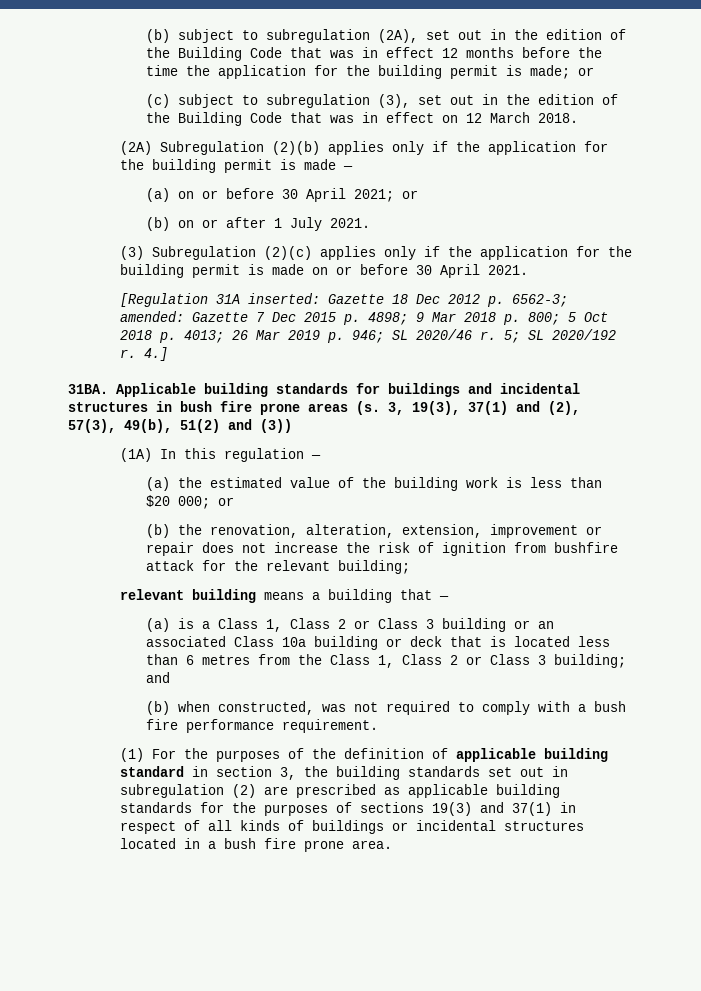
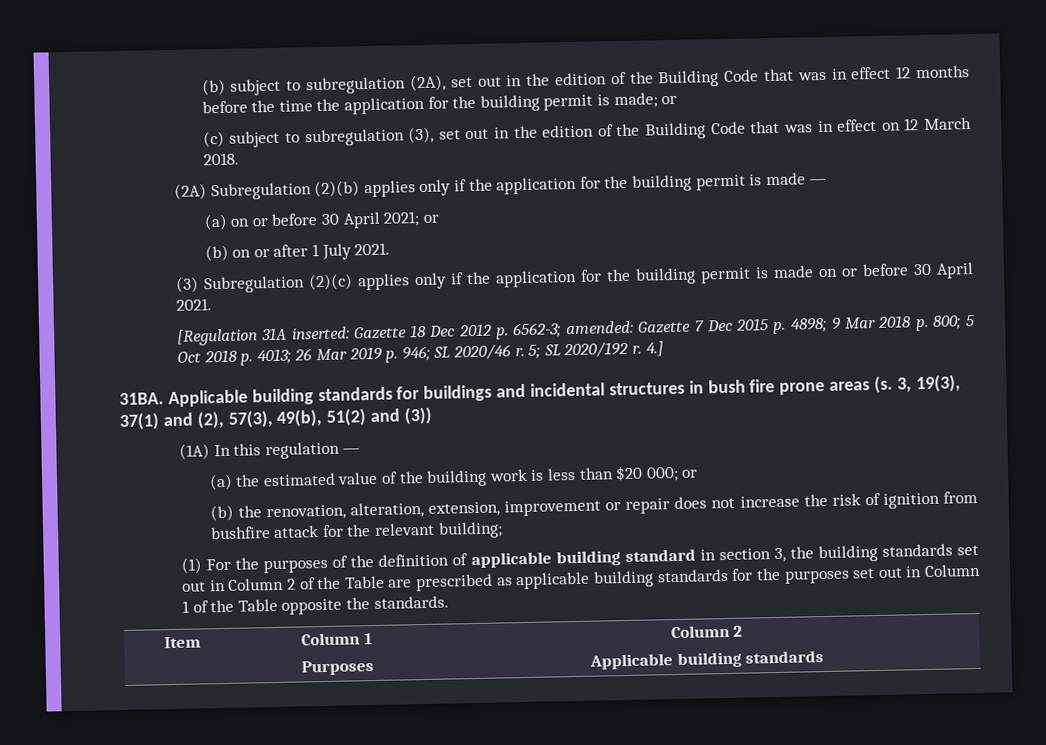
[120,589,450,603] [146,618,555,632] [146,636,611,650] [146,654,627,668] [146,672,171,683] [146,701,627,715] [146,719,379,733] // relevant building means a building that — // (a) is a Class 1, Class 2 or Class 3 building or an associated Class 10a building or deck that is located less than 6 metres from the Class 1, Class 2 or Class 3 building; and // (b) when constructed, was not required to comply with a bush fire performance requirement. -> (503, 530) none
[120,784,257,798] subregulation (2) -> [228,575,385,591] Column 2 of the Table
[336,802,577,816] [120,820,585,834] [120,838,393,852] of sections 19(3) and 37(1) in respect of all kinds of buildings or incidental structures located in a bush fire prone area. -> [852,563,982,579] [182,595,449,615] [164,636,201,649] [301,632,373,646] [300,660,374,676] [670,624,744,639] [588,650,825,670] set out in Column 1 of the Table opposite the standards. // Item | Column 1 // Purposes | Column 2 // Applicable building standards

